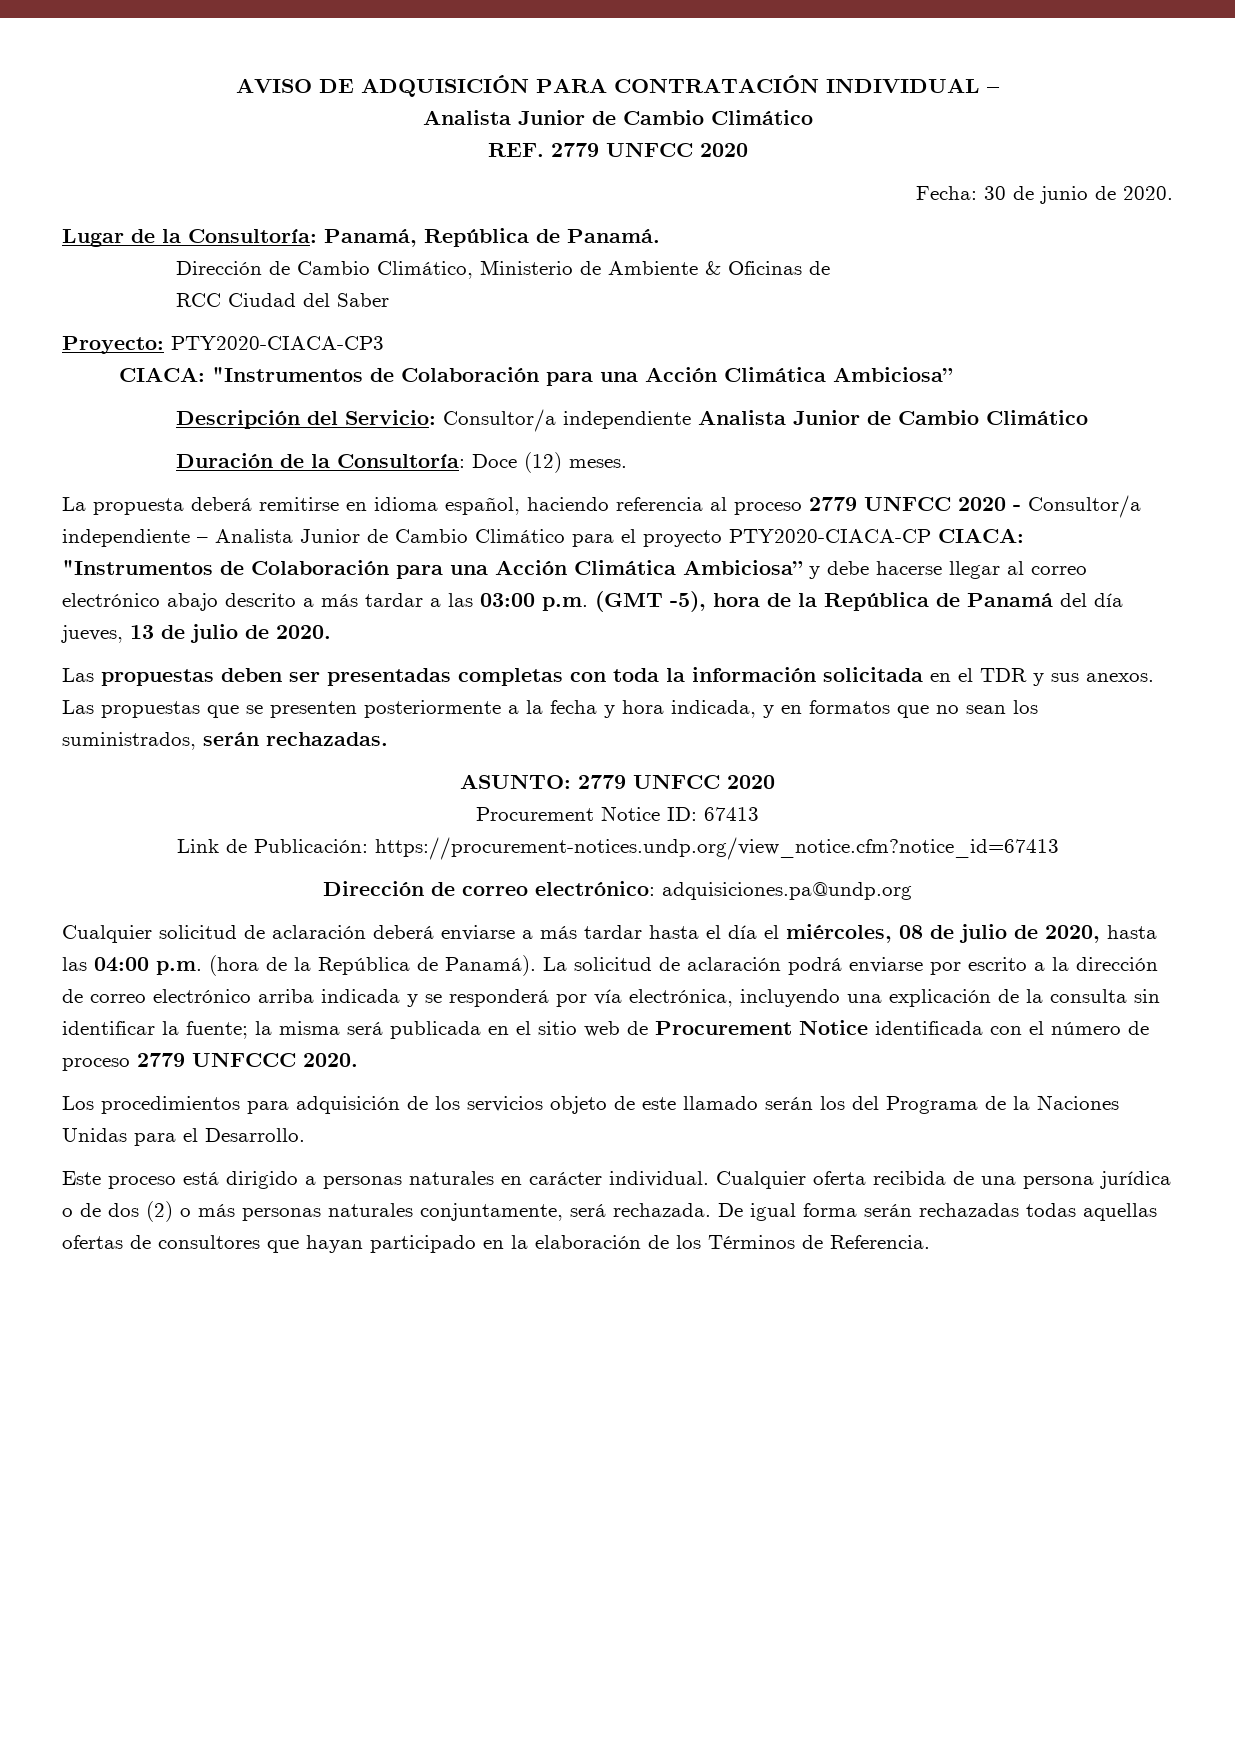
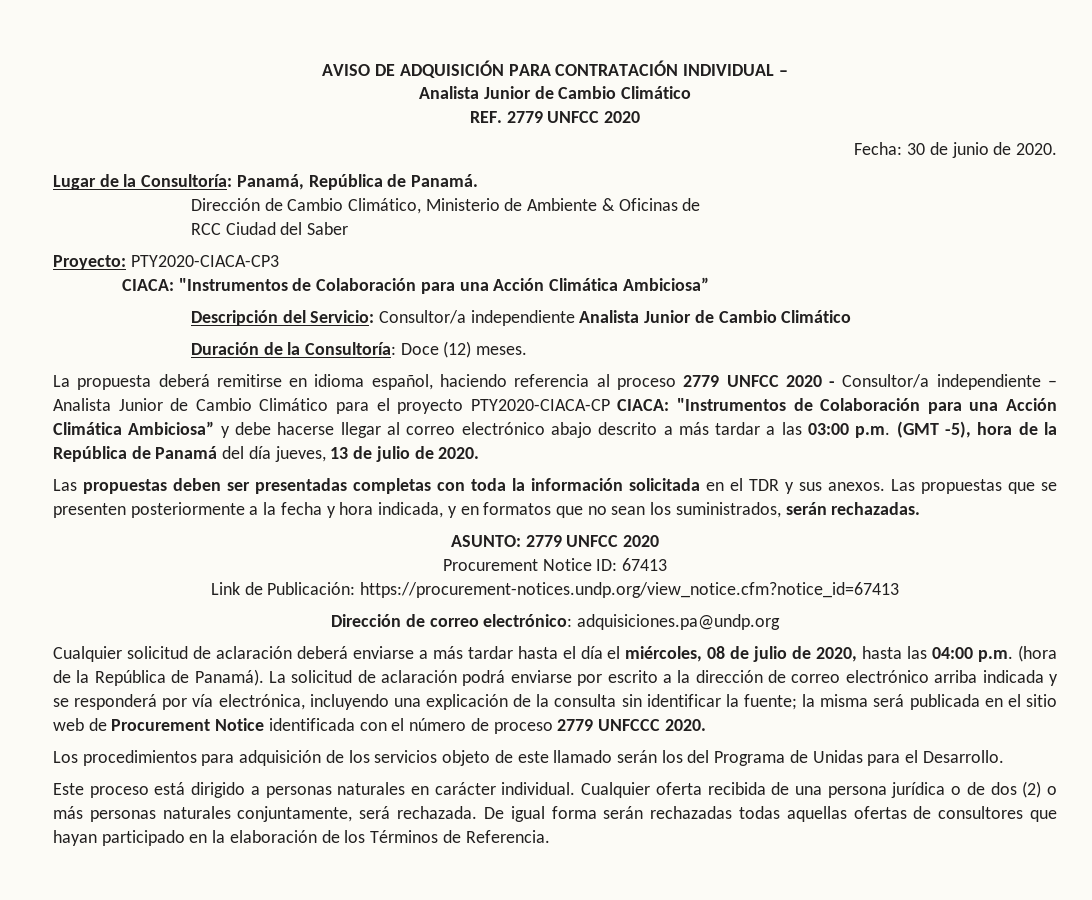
[1013,1095,1119,1110] la Naciones -> (808, 756) none

